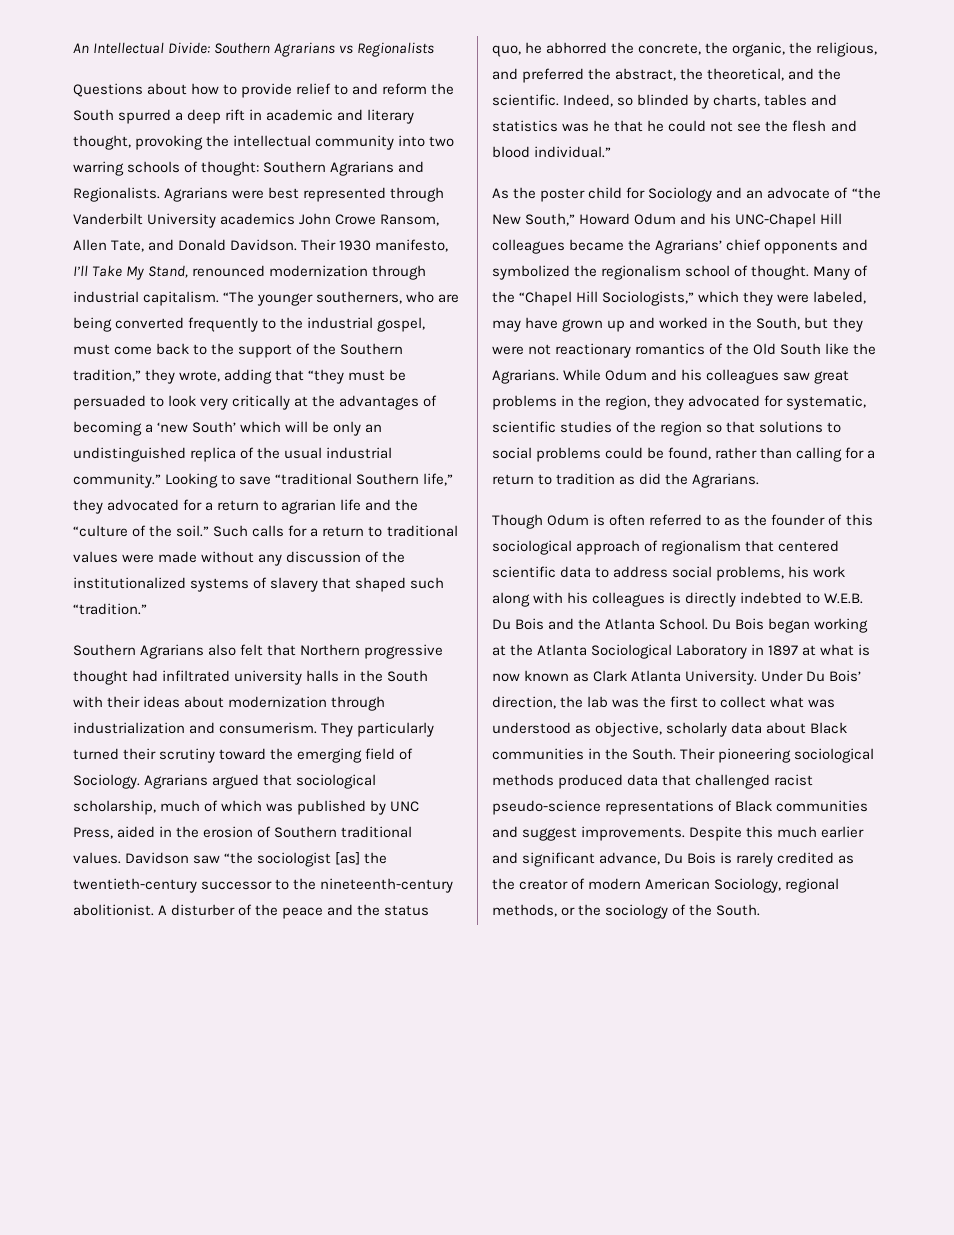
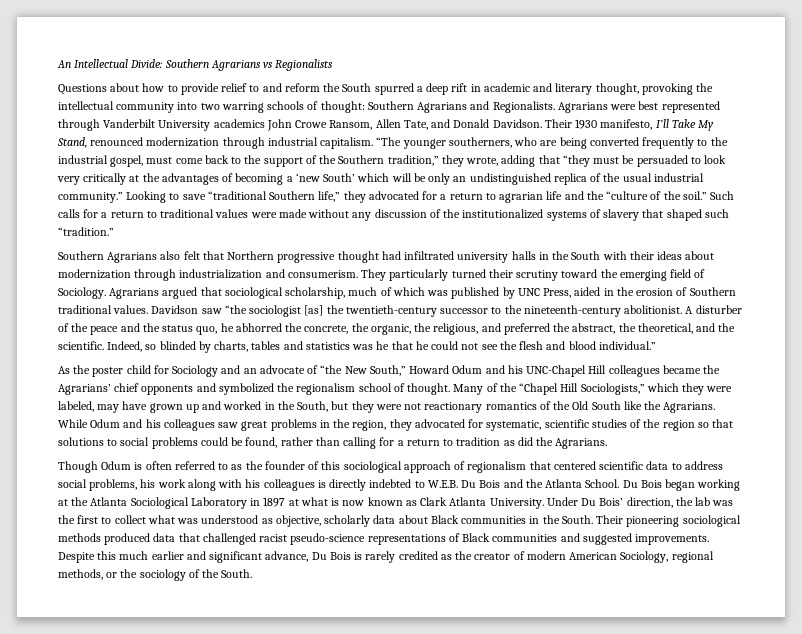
[522,827,578,841] suggest -> [582,533,632,545] suggested

